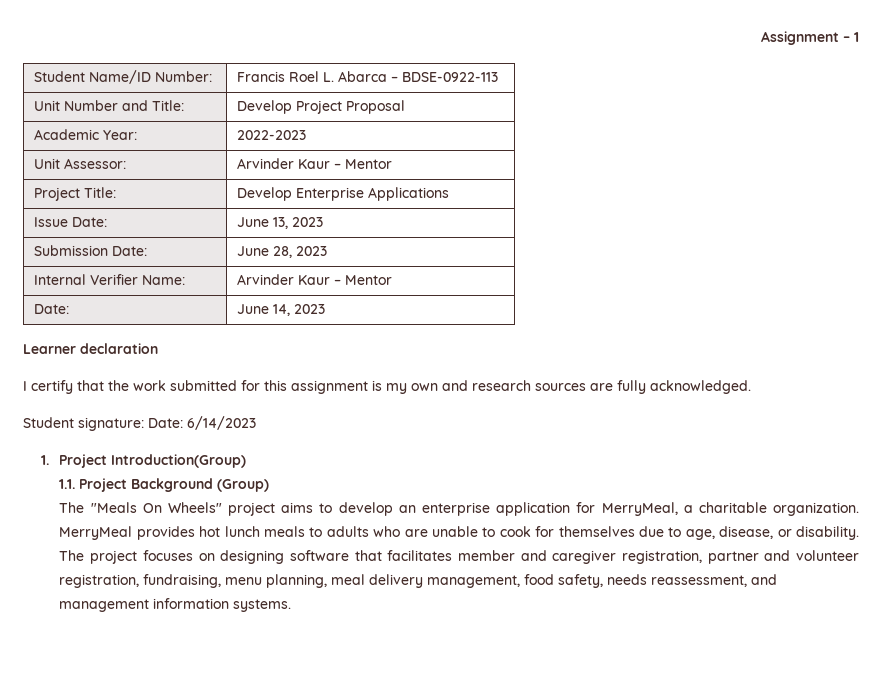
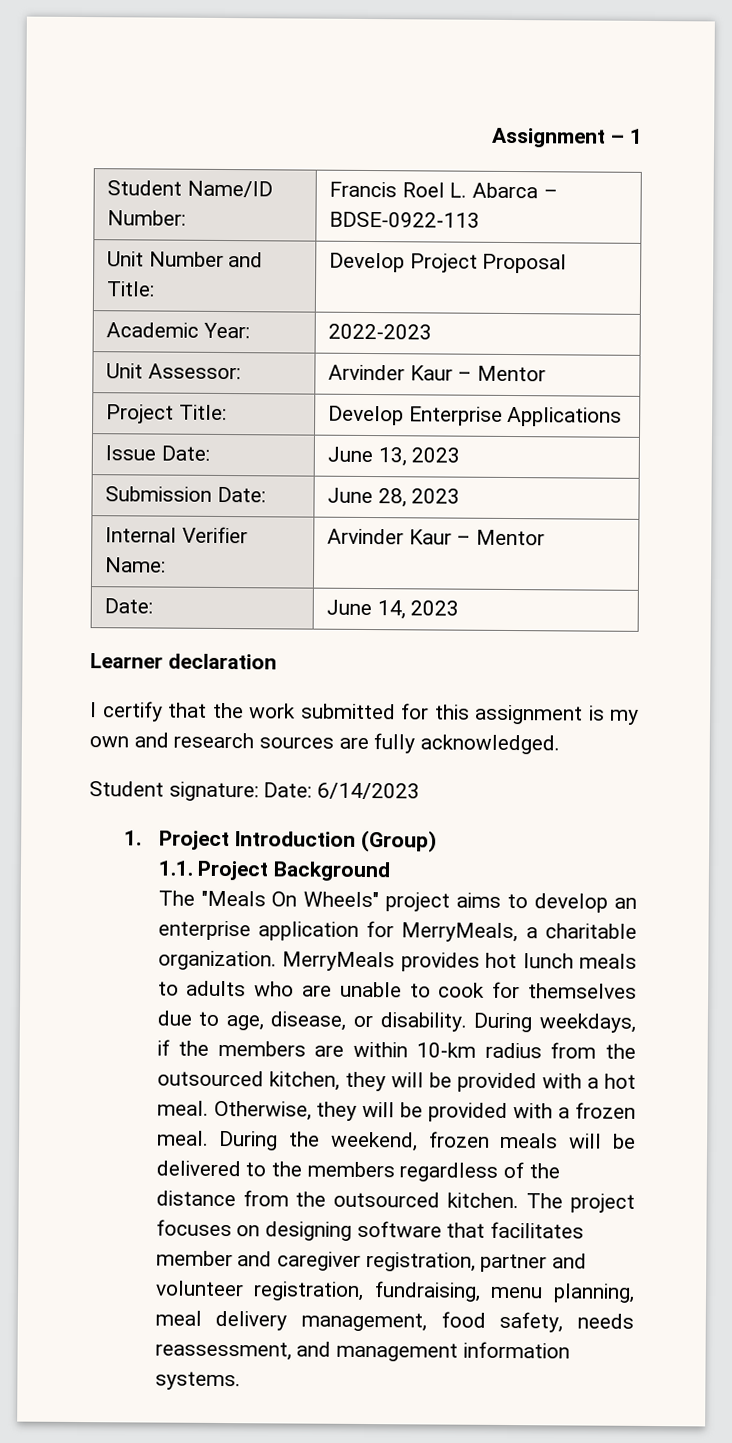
[111,454,247,468] Introduction(Group) -> [234,829,437,853] Introduction (Group)
[217,479,270,492] (Group) -> (391, 871) none
[601,502,678,516] MerryMeal, -> [401,922,519,943] MerryMeals,
[59,526,133,540] MerryMeal -> [282,951,396,972] MerryMeals
(859, 533) none -> [473,1012,636,1033] [156,1039,636,1059] [156,1070,636,1093] [156,1100,636,1123] [156,1130,636,1152] [155,1160,560,1182] [155,1190,520,1209] During weekdays, if the members are within 10-km radius from the outsourced kitchen, they will be provided with a hot meal. Otherwise, they will be provided with a frozen meal. During the weekend, frozen meals will be delivered to the members regardless of the distance from the outsourced kitchen.

